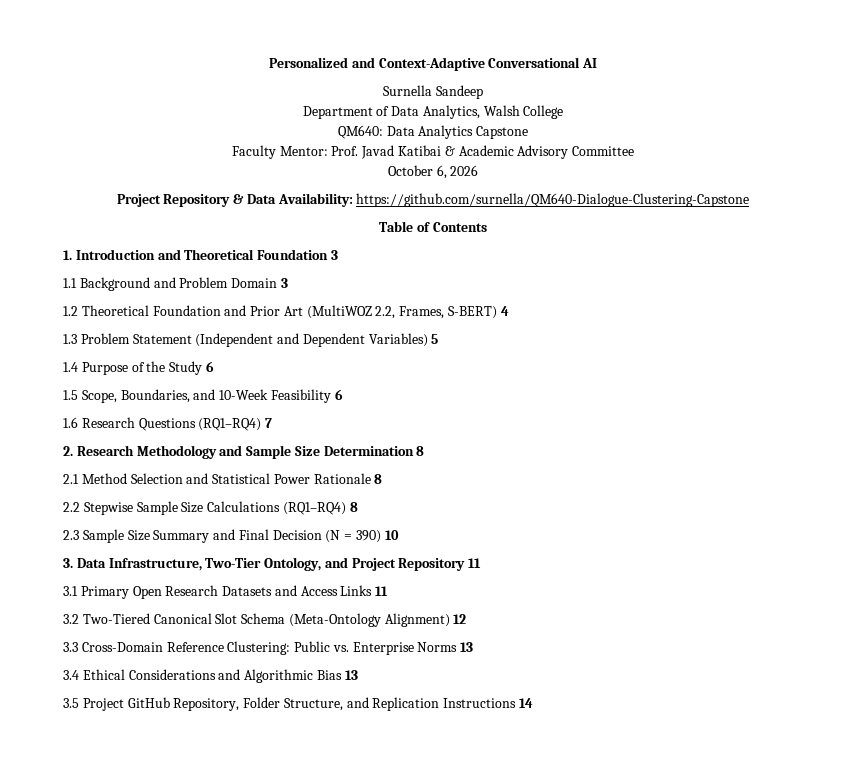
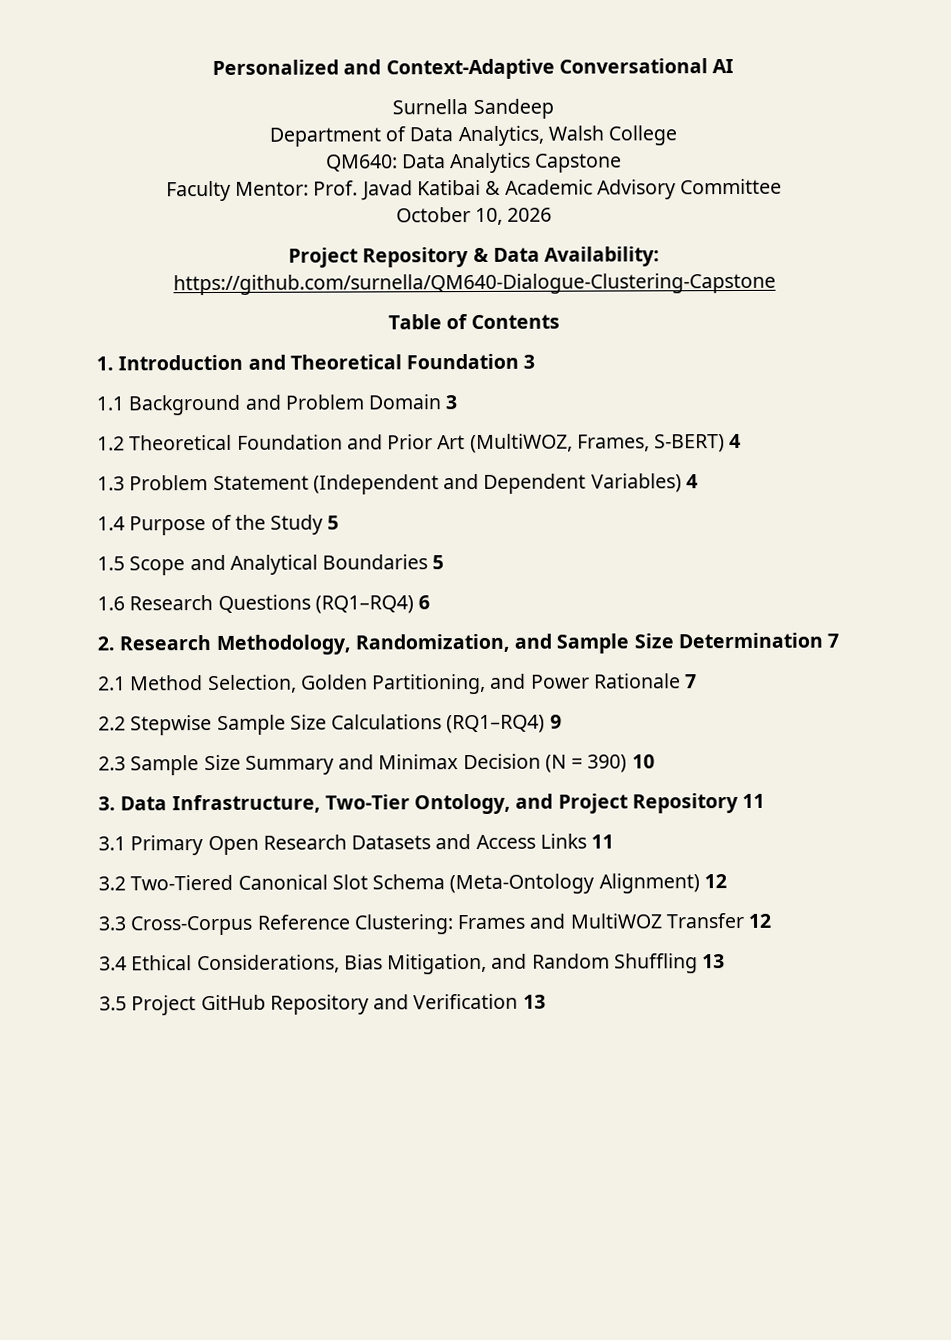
[436,165,447,179] 6, -> [475,207,503,225] 10,
[306,305,396,319] (MultiWOZ 2.2, -> [469,433,573,454] (MultiWOZ,
[431,334,439,344] 5 -> [685,474,698,489] 4
[205,361,214,372] 6 -> [327,515,340,530] 5
[81,389,343,403] Scope, Boundaries, and 10-Week Feasibility 6 -> [129,554,445,576] Scope and Analytical Boundaries 5
[265,418,273,428] 7 -> [418,595,431,610] 6
[136,445,217,459] Methodology -> [215,633,510,655] Methodology, Randomization,
[416,446,425,456] 8 -> [827,633,840,648] 7
[130,473,271,484] Selection and Statistical -> [207,673,527,695] Selection, Golden Partitioning, and
[374,474,383,484] 8 -> [685,674,698,689] 7
[349,502,358,512] 8 -> [549,714,562,729] 9
[238,529,269,540] Final -> [378,754,459,770] Minimax
[81,642,163,652] Cross-Domain -> [130,915,254,936] Cross-Corpus
[294,641,474,655] [63,669,358,683] [63,697,534,711] Public vs. Enterprise Norms 13 // 3.4 Ethical Considerations and Algorithmic Bias 13 // 3.5 Project GitHub Repository, Folder Structure, and Replication Instructions 14 -> [457,912,772,930] [99,953,726,975] [99,993,546,1016] Frames and MultiWOZ Transfer 12 // 3.4 Ethical Considerations, Bias Mitigation, and Random Shuffling 13 // 3.5 Project GitHub Repository and Verification 13

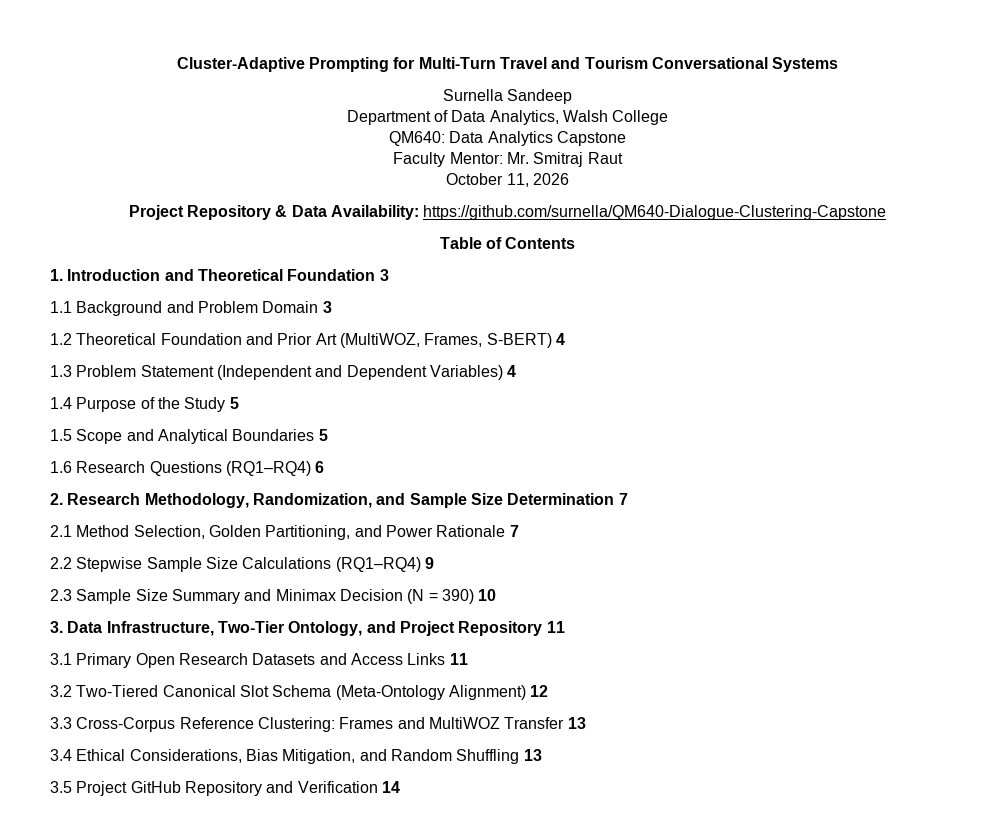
[211,58,735,80] Personalized and Context-Adaptive Conversational AI -> [176,57,839,72] Cluster-Adaptive Prompting for Multi-Turn Travel and Tourism Conversational Systems
[313,178,783,201] Prof. Javad Katibai & Academic Advisory Committee -> [507,152,623,167] Mr. Smitraj Raut
[475,207,503,225] 10, -> [506,173,529,187] 11,
[748,913,772,928] 12 -> [567,717,586,729] 13
[522,994,546,1009] 13 -> [381,781,400,793] 14

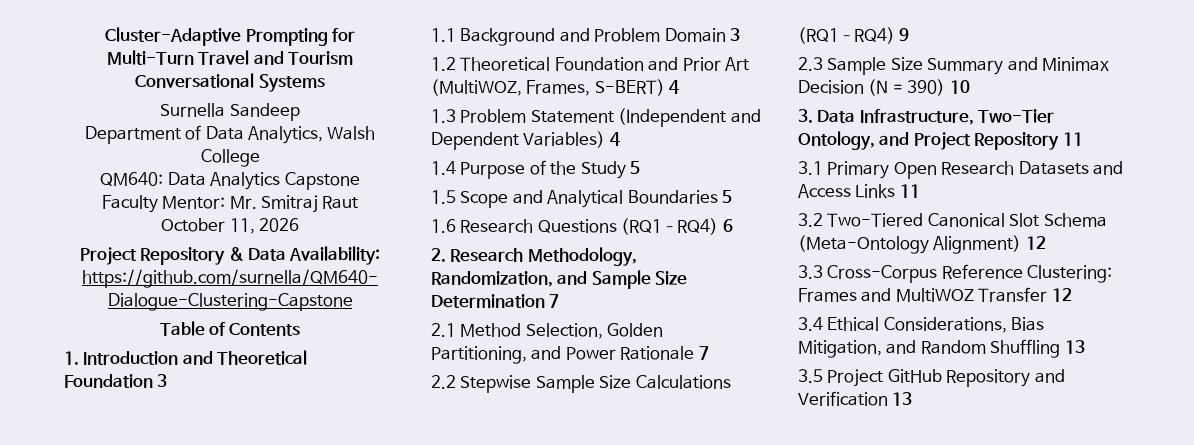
[567,717,586,729] 13 -> [1051,288,1072,302] 12
[381,781,400,793] 14 -> [892,392,913,406] 13

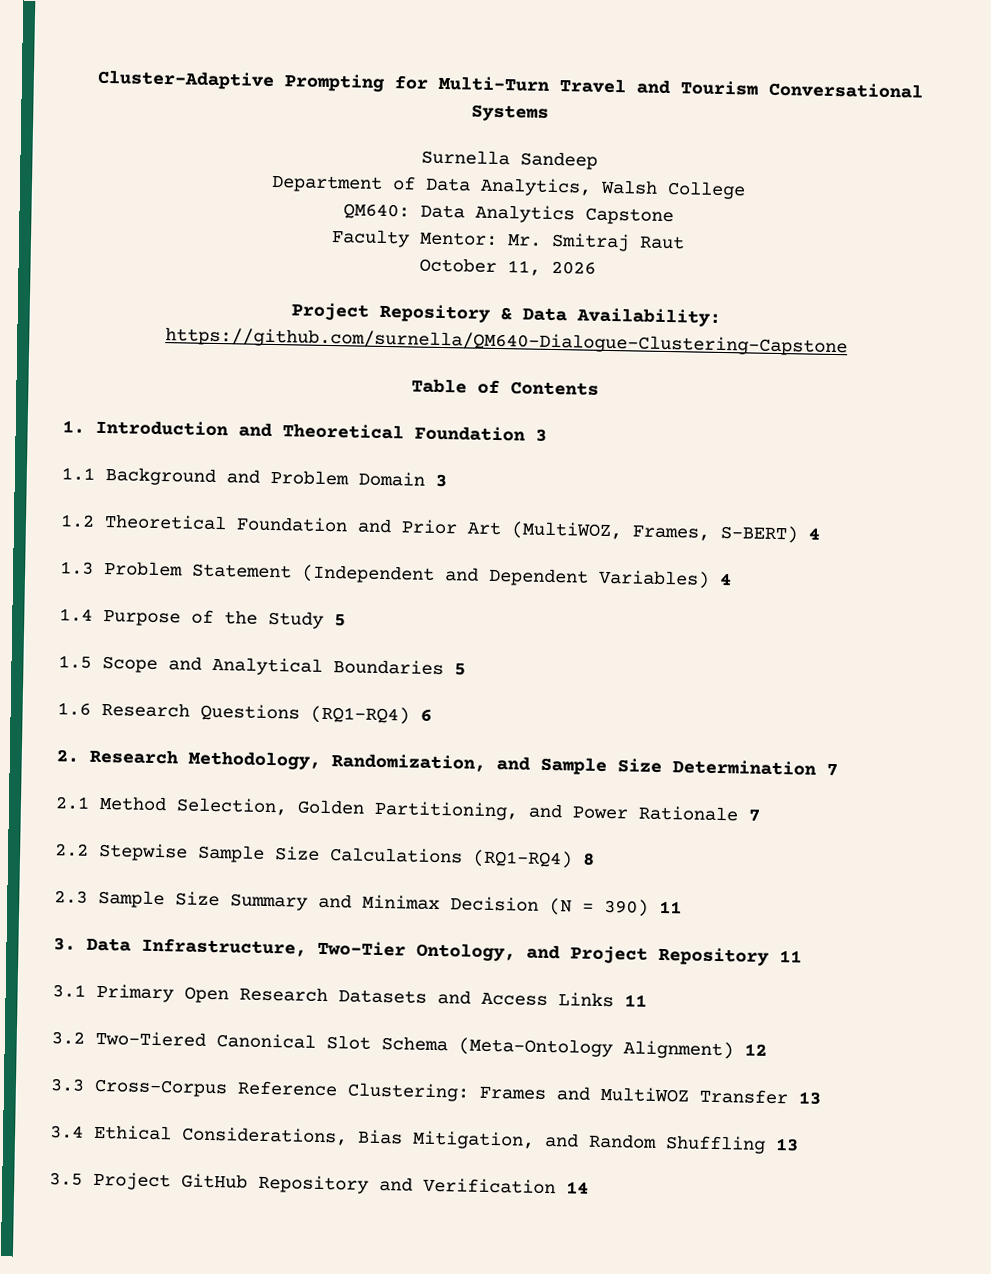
[899,28,910,42] 9 -> [582,852,595,866] 8
[949,80,970,94] 10 -> [659,900,682,914] 11
[1051,288,1072,302] 12 -> [798,1091,821,1105] 13
[892,392,913,406] 13 -> [566,1181,589,1194] 14

